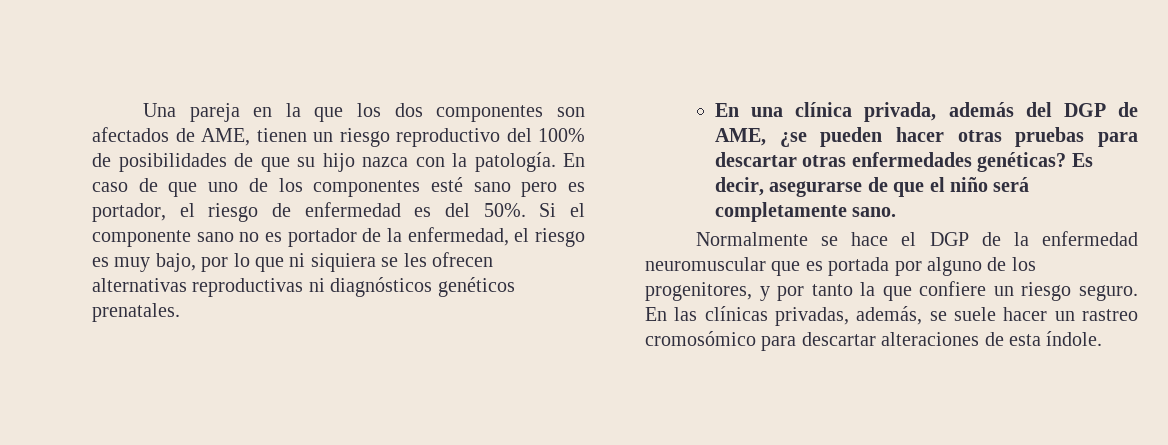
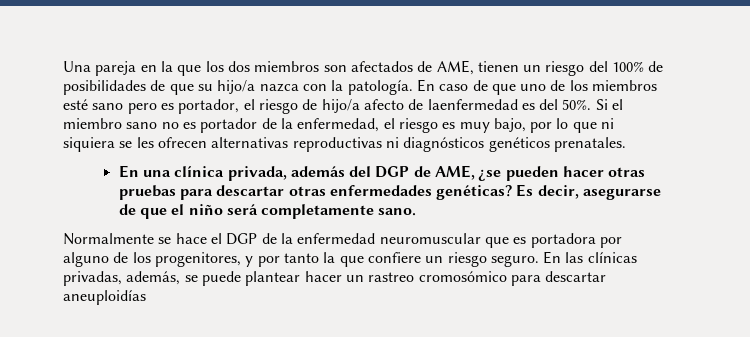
[436,105,544,122] componentes -> [254,61,320,72] miembros
[396,128,500,147] reproductivo -> (585, 68) none
[322,153,355,172] hijo -> [217,80,256,94] hijo/a
[313,180,421,197] componentes -> [592,80,658,91] miembros
[304,202,401,217] enfermedad -> [321,99,518,113] hijo/a afecto de laenfermedad
[92,230,191,247] componente -> [63,118,122,129] miembro
[828,257,890,276] portada -> [530,233,596,248] portadora
[954,307,996,321] suele -> [201,271,301,286] puede plantear
[881,331,1103,346] alteraciones de esta índole. -> [63,290,146,305] aneuploidías

